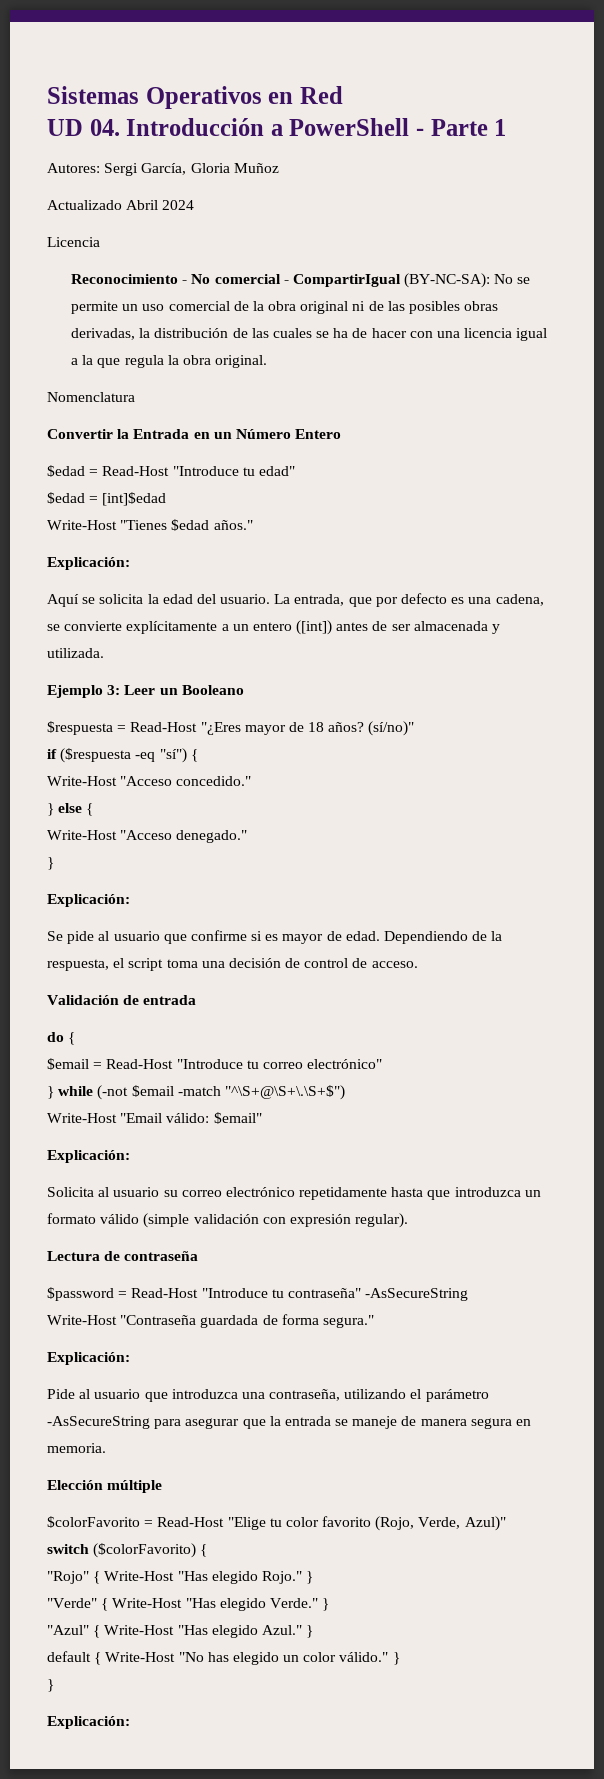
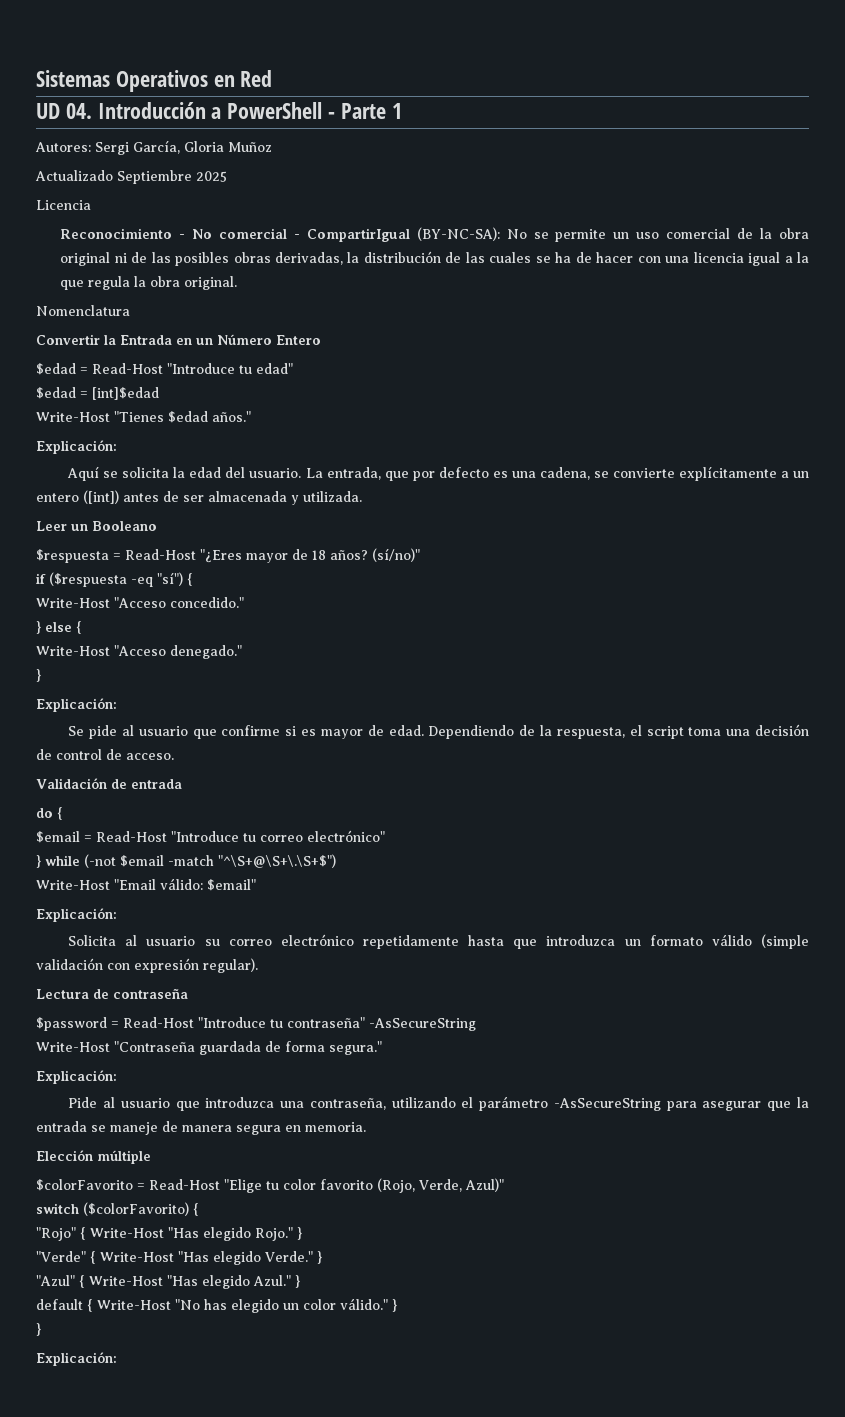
[126,200,195,210] Abril 2024 -> [117,170,227,184] Septiembre 2025
[47,685,121,698] Ejemplo 3: -> (362, 496) none

